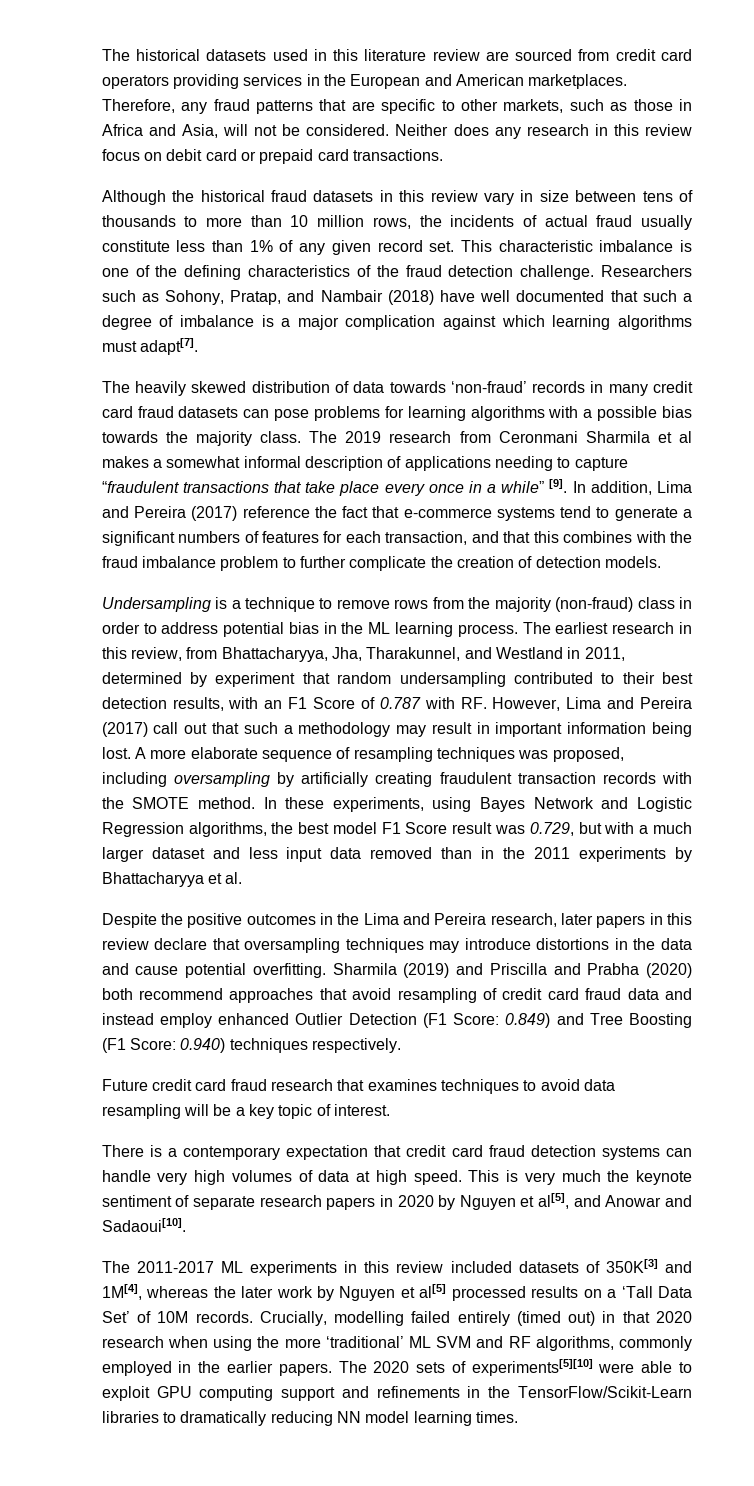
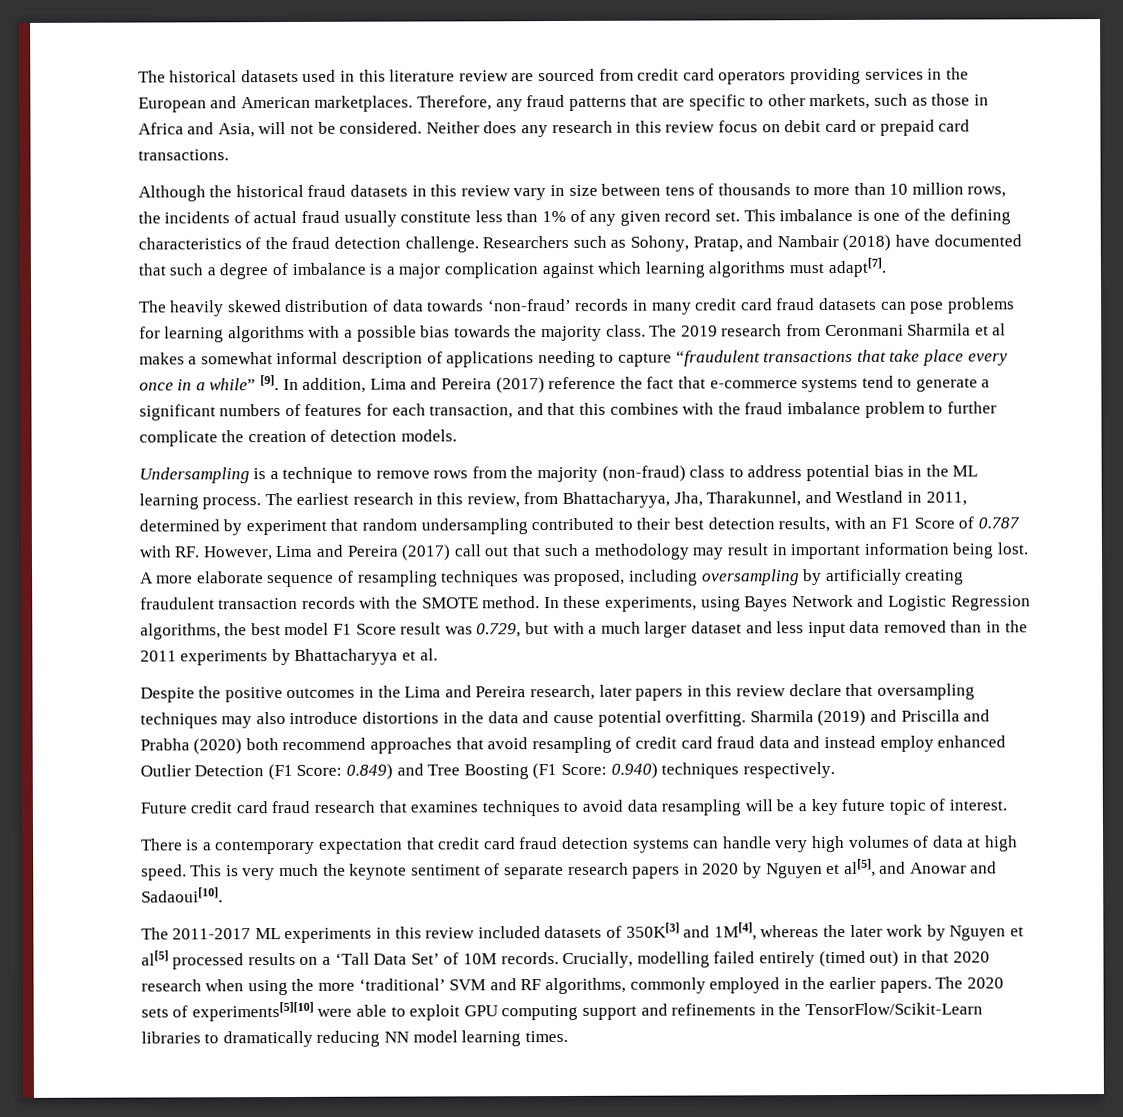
[498,240,593,252] characteristic -> (776, 215) none
[480,290,511,302] well -> (930, 240) none
[679,597,692,609] [101,622,140,634] in order -> (726, 471) none
(460, 947) none -> [255,712,286,725] also
(274, 1111) none -> [841,798,886,811] future
[408,1336,431,1348] ML -> (446, 984) none

